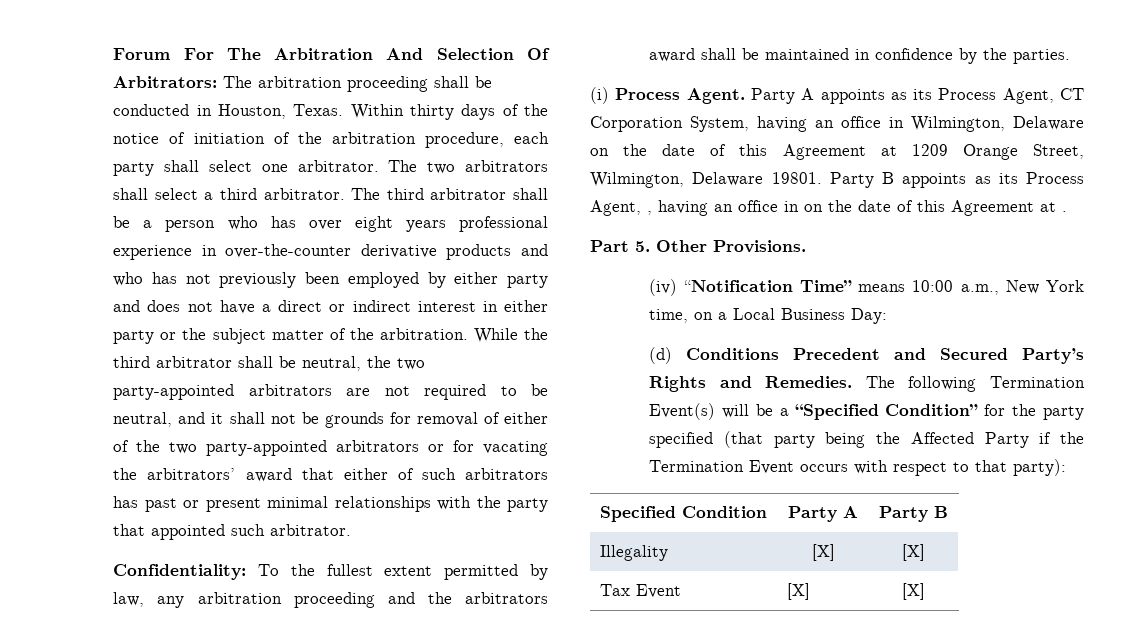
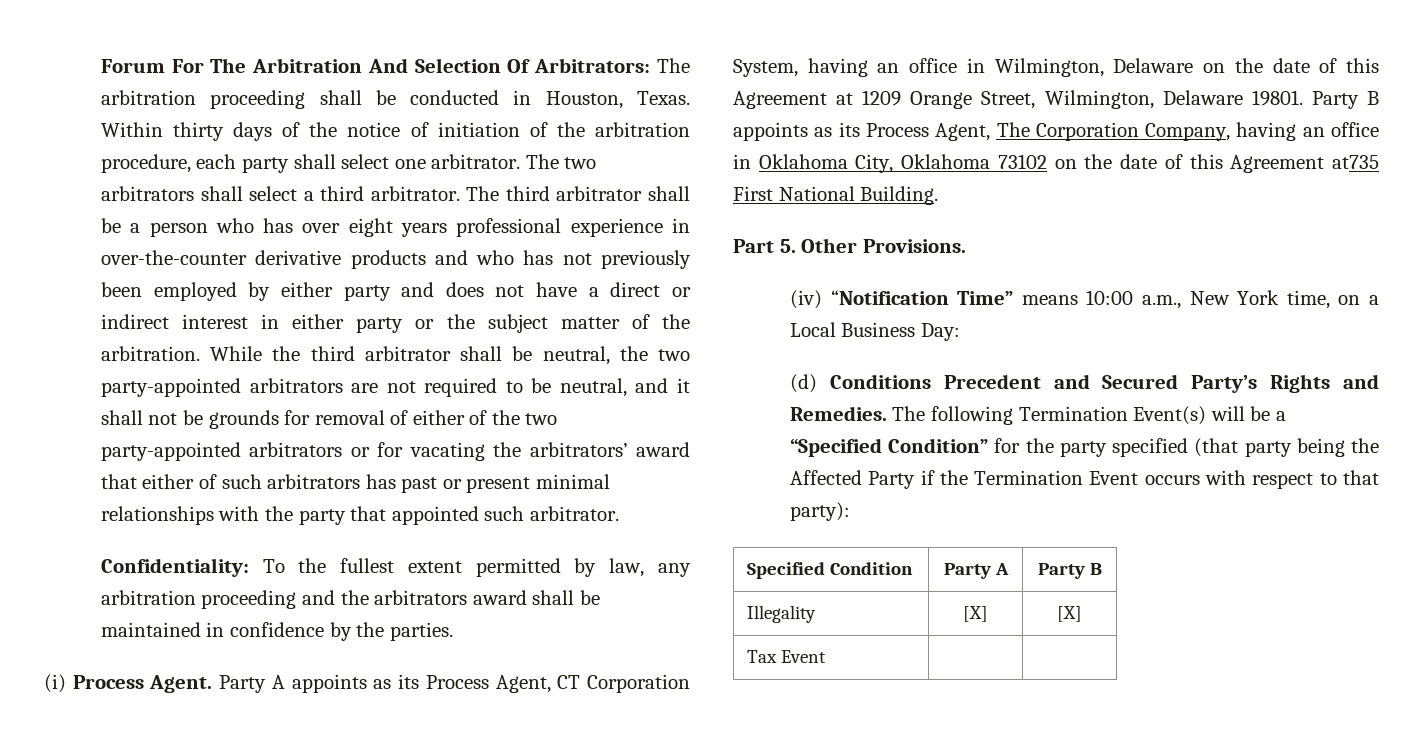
[647,200,1067,216] , having an office in on the date of this Agreement at . -> [996,122,1379,141] [733,154,1379,173] [733,186,939,205] The Corporation Company, having an office in Oklahoma City, Oklahoma 73102 on the date of this Agreement at735 First National Building.
[786,583,810,600] [902,583,925,600] [X] | [X] -> (826, 656) |

